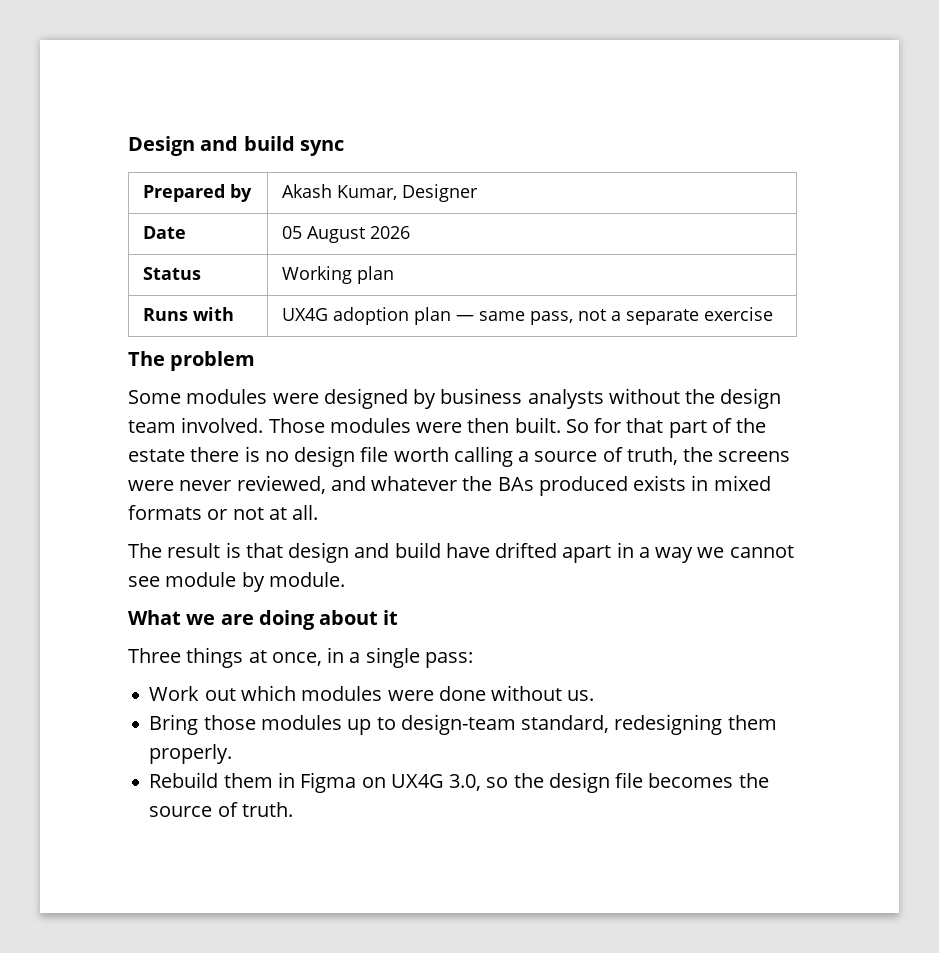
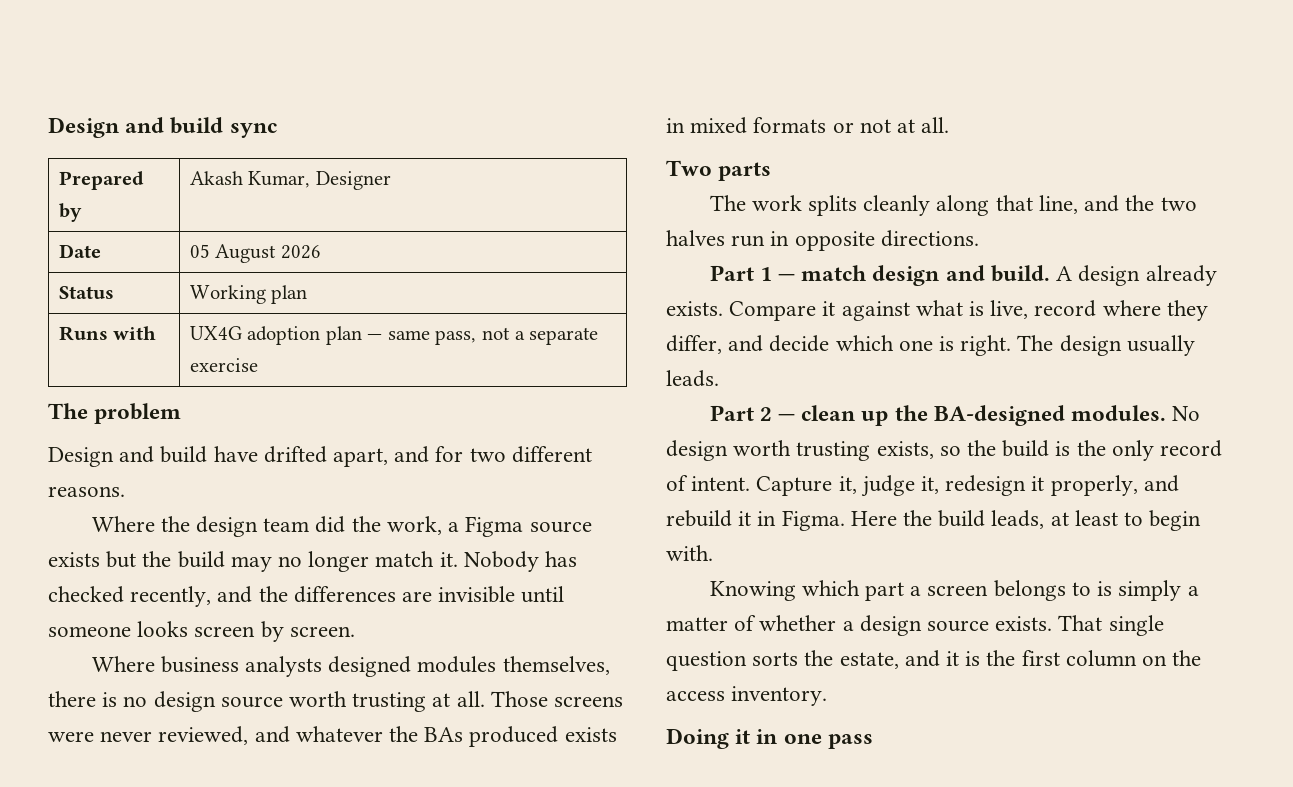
[128,388,782,409] [128,417,767,438] [128,446,714,467] Some modules were designed by business analysts without the design team involved. Those modules were then built. So for that part of the estate there is no design file worth calling a source of truth, the -> [48,446,592,467] [48,486,125,497] [91,516,592,537] [48,551,578,572] [48,586,565,607] [48,621,355,642] [91,656,610,677] [48,691,548,712] Design and build have drifted apart, and for two different reasons. // Where the design team did the work, a Figma source exists but the build may no longer match it. Nobody has checked recently, and the differences are invisible until someone looks screen by screen. // Where business analysts designed modules themselves, there is no design source worth trusting at all. Those
[128,542,794,563] [128,572,345,592] [128,610,399,630] [128,647,473,668] [149,685,595,701] [149,714,777,735] [149,744,233,764] [149,772,769,793] [149,802,293,817] // The result is that design and build have drifted apart in a way we cannot see module by module. // What we are doing about it // Three things at once, in a single pass: // Work out which modules were done without us. // Bring those modules up to design-team standard, redesigning them properly. // Rebuild them in Figma on UX4G 3.0, so the design file becomes the source of truth. -> [666,160,772,181] [709,195,1197,216] [666,230,979,251] [709,265,1217,286] [666,300,1208,321] [666,335,1195,356] [666,370,719,387] [709,405,1201,426] [666,440,1223,461] [666,475,1179,497] [666,510,1202,531] [666,545,713,561] [709,580,1199,601] [666,615,1164,636] [666,650,1202,671] [666,686,828,706] [666,728,873,749] // Two parts // The work splits cleanly along that line, and the two halves run in opposite directions. // Part 1 — match design and build. A design already exists. Compare it against what is live, record where they differ, and decide which one is right. The design usually leads. // Part 2 — clean up the BA-designed modules. No design worth trusting exists, so the build is the only record of intent. Capture it, judge it, redesign it properly, and rebuild it in Figma. Here the build leads, at least to begin with. // Knowing which part a screen belongs to is simply a matter of whether a design source exists. That single question sorts the estate, and it is the first column on the access inventory. // Doing it in one pass

